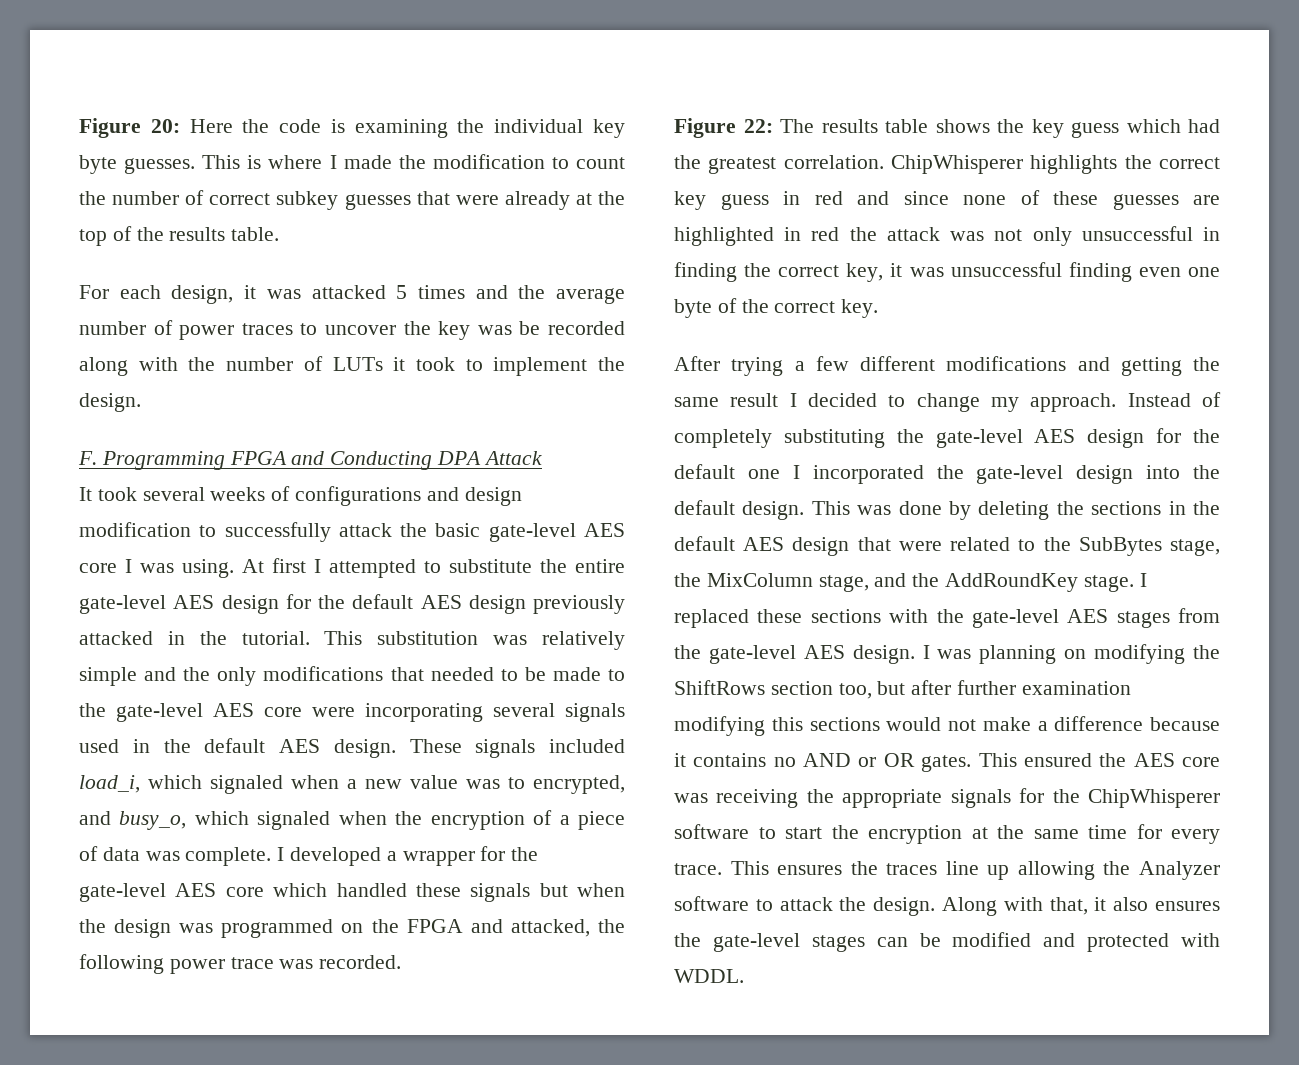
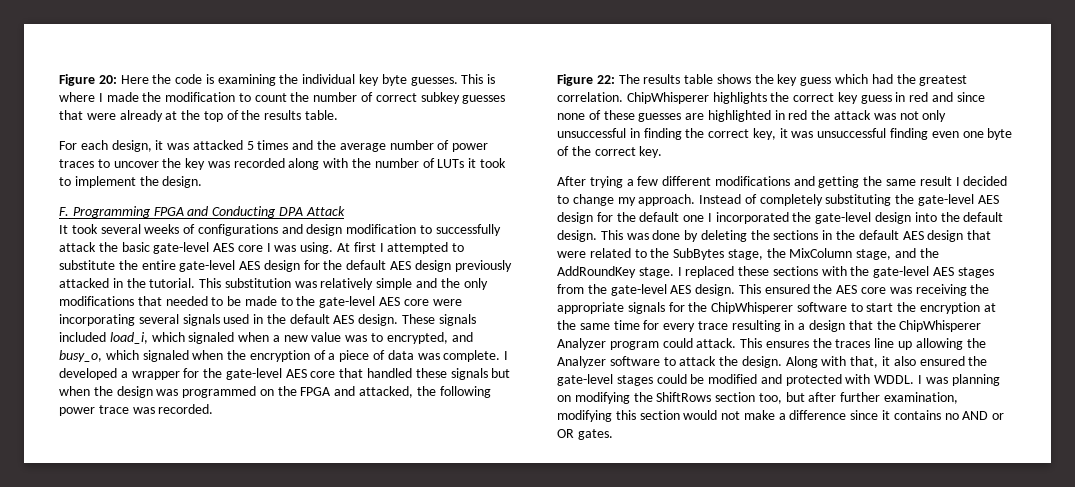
[519,321,541,335] be -> (230, 164) none
[273,883,328,897] which -> [339,368,364,378] that
[922,644,1220,664] [674,680,1131,699] [674,716,1220,736] [674,753,972,772] I was planning on modifying the ShiftRows section too, but after further examination modifying this sections would not make a difference because it contains no AND or OR gates. -> (736, 290) none
[674,863,722,875] trace. -> [697,320,982,332] [557,338,737,350] trace resulting in a design that the ChipWhisperer Analyzer program could attack.
[1155,901,1220,911] ensures -> [919,356,965,366] ensured
[876,937,908,947] can -> [656,374,687,384] could
(744, 976) none -> [918,374,1000,386] [557,392,959,404] [557,410,1005,422] [557,429,613,440] I was planning on modifying the ShiftRows section too, but after further examination, modifying this section would not make a difference since it contains no AND or OR gates.

